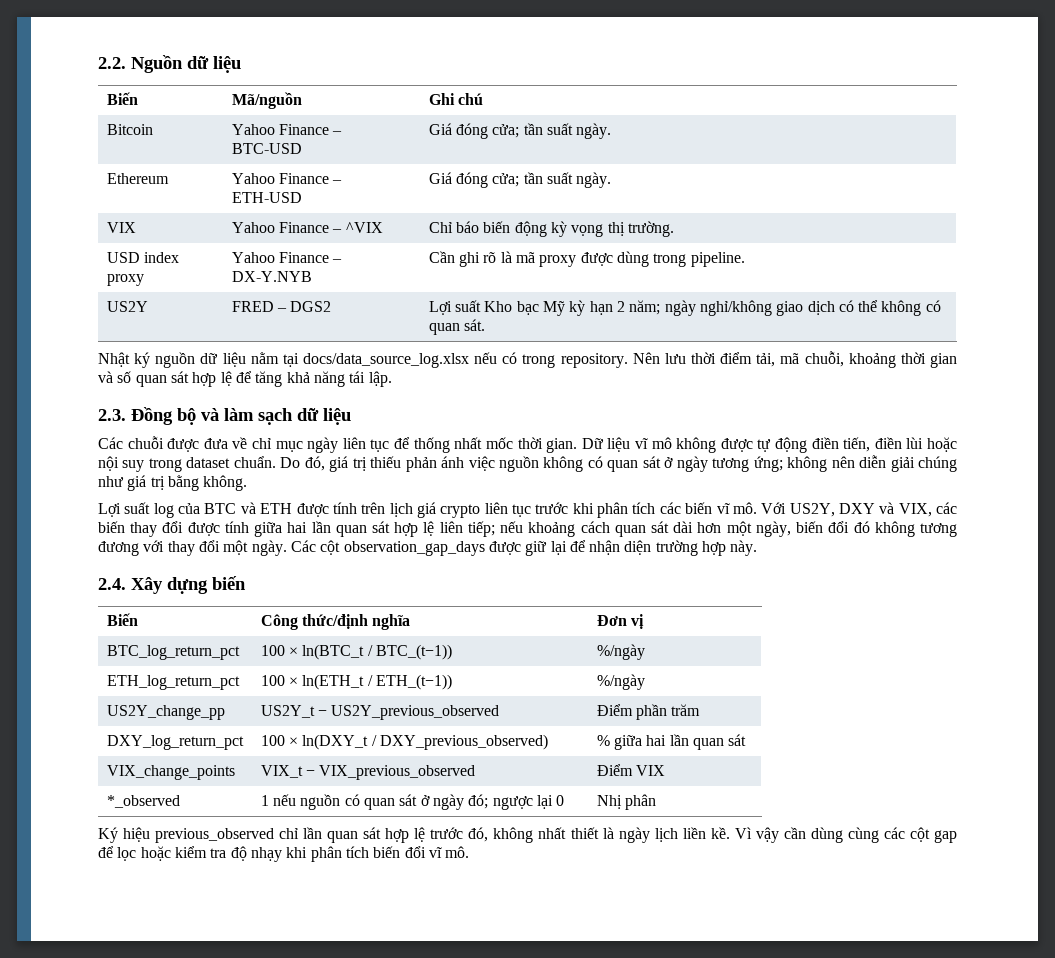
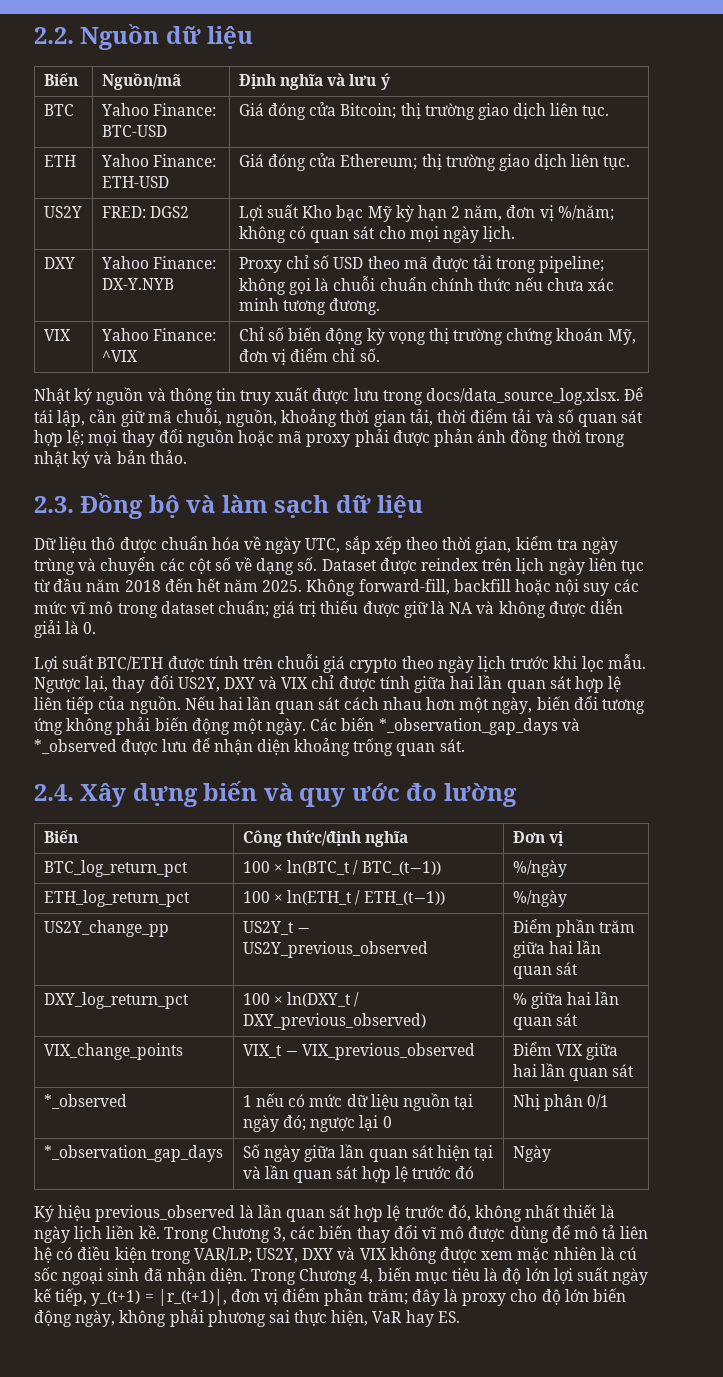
[231,92,302,109] [428,93,484,105] [106,124,153,135] [231,124,343,135] Mã/nguồn | Ghi chú // Bitcoin | Yahoo Finance – -> [101,73,181,90] [238,73,390,90] [43,104,74,116] [100,103,216,116] Nguồn/mã | Định nghĩa và lưu ý // BTC | Yahoo Finance:
[492,123,612,139] [106,173,169,184] [231,173,343,184] cửa; tần suất ngày. // Ethereum | Yahoo Finance – -> [309,102,610,120] [43,155,76,167] [100,154,216,167] cửa Bitcoin; thị trường giao dịch liên tục. // ETH | Yahoo Finance:
[492,172,612,188] [106,222,136,233] [231,222,383,233] [428,221,674,237] [106,252,180,263] [106,274,144,286] [231,252,343,263] [231,271,312,282] [428,251,745,267] cửa; tần suất ngày. // VIX | Yahoo Finance – ^VIX | Chỉ báo biến động kỳ vọng thị trường. // USD index proxy | Yahoo Finance – DX-Y.NYB | Cần ghi rõ là mã proxy được dùng trong pipeline. -> [309,153,631,171] cửa Ethereum; thị trường giao dịch liên tục.
[231,301,288,312] FRED – -> [101,206,146,218] FRED:
[629,300,941,316] [428,319,486,335] [98,352,776,368] năm; ngày nghỉ/không giao dịch có thể không có quan sát. // Nhật ký nguồn dữ liệu nằm tại docs/data_source_log.xlsx nếu có trong repository. Nên lưu thời điểm tải, -> [464,205,614,221] [238,226,516,243] [43,257,75,269] [100,256,216,269] [101,278,174,290] [238,255,605,273] [238,276,615,295] [238,298,381,315] [43,329,71,341] [100,328,216,341] [101,350,138,362] [238,327,636,345] [238,348,380,365] [34,387,644,405] [34,409,145,427] năm, đơn vị %/năm; không có quan sát cho mọi ngày lịch. // DXY | Yahoo Finance: DX-Y.NYB | Proxy chỉ số USD theo mã được tải trong pipeline; không gọi là chuỗi chuẩn chính thức nếu chưa xác minh tương đương. // VIX | Yahoo Finance: ^VIX | Chỉ số biến động kỳ vọng thị trường chứng khoán Mỹ, đơn vị điểm chỉ số. // Nhật ký nguồn và thông tin truy xuất được lưu trong docs/data_source_log.xlsx. Để tái lập, cần giữ
(844, 359) none -> [226,409,278,427] nguồn,
(957, 360) none -> [409,409,532,426] tải, thời điểm tải
[220,371,392,387] lệ để tăng khả năng tái lập. -> [67,429,625,447] [34,450,187,468] lệ; mọi thay đổi nguồn hoặc mã proxy phải được phản ánh đồng thời trong nhật ký và bản thảo.
[98,436,958,453] [98,455,957,472] [98,475,248,491] [98,502,293,518] Các chuỗi được đưa về chỉ mục ngày liên tục để thống nhất mốc thời gian. Dữ liệu vĩ mô không được tự động điền tiến, điền lùi hoặc nội suy trong dataset chuẩn. Do đó, giá trị thiếu phản ánh việc nguồn không có quan sát ở ngày tương ứng; không nên diễn giải chúng như giá trị bằng không. // Lợi suất log của BTC và ETH -> [34,536,618,554] [34,557,644,575] [34,578,639,596] [34,599,623,618] [34,620,97,638] [34,655,164,672] Dữ liệu thô được chuẩn hóa về ngày UTC, sắp xếp theo thời gian, kiểm tra ngày trùng và chuyển các cột số về dạng số. Dataset được reindex trên lịch ngày liên tục từ đầu năm 2018 đến hết năm 2025. Không forward-fill, backfill hoặc nội suy các mức vĩ mô trong dataset chuẩn; giá trị thiếu được giữ là NA và không được diễn giải là 0. // Lợi suất BTC/ETH
[389,503,413,517] lịch -> [277,654,320,669] chuỗi
[484,502,958,518] [98,521,184,537] liên tục trước khi phân tích các biến vĩ mô. Với US2Y, DXY và VIX, các biến thay đổi -> [401,654,646,673] [34,675,335,693] theo ngày lịch trước khi lọc mẫu. Ngược lại, thay đổi US2Y, DXY và VIX chỉ
[467,521,694,537] tiếp; nếu khoảng cách quan sát dài -> [66,696,422,714] tiếp của nguồn. Nếu hai lần quan sát cách nhau
[853,521,957,537] [98,540,758,556] đó không tương đương với thay đổi một ngày. Các cột observation_gap_days được giữ lại để nhận diện trường hợp này. -> [601,699,645,714] [34,717,580,735] [34,738,465,756] tương ứng không phải biến động một ngày. Các biến *_observation_gap_days và *_observed được lưu để nhận diện khoảng trống quan sát.
(246, 583) none -> [263,783,517,807] và quy ước đo lường
(701, 710) none -> [512,940,602,958] [512,962,578,979] giữa hai lần quan sát
[106,795,180,808] [260,794,430,810] // *_observed | 1 nếu nguồn có quan sát ở -> [586,1043,619,1060] [512,1063,635,1081] [43,1094,127,1109] [242,1093,474,1111] giữa hai lần quan sát // *_observed | 1 nếu có mức dữ liệu nguồn tại
(657, 802) none -> [587,1094,610,1109] [43,1145,223,1162] [242,1144,494,1162] [242,1165,475,1183] [512,1145,551,1162] 0/1 // *_observation_gap_days | Số ngày giữa lần quan sát hiện tại và lần quan sát hợp lệ trước đó | Ngày
[279,828,300,839] chỉ -> [239,1205,254,1218] là
[734,827,958,843] [98,846,470,862] Vì vậy cần dùng cùng các cột gap để lọc hoặc kiểm tra độ nhạy khi phân tích biến đổi vĩ mô. -> [163,1225,649,1243] [34,1246,637,1264] [34,1267,649,1285] [34,1288,626,1306] [34,1309,460,1327] Trong Chương 3, các biến thay đổi vĩ mô được dùng để mô tả liên hệ có điều kiện trong VAR/LP; US2Y, DXY và VIX không được xem mặc nhiên là cú sốc ngoại sinh đã nhận diện. Trong Chương 4, biến mục tiêu là độ lớn lợi suất ngày kế tiếp, y_(t+1) = |r_(t+1)|, đơn vị điểm phần trăm; đây là proxy cho độ lớn biến động ngày, không phải phương sai thực hiện, VaR hay ES.

